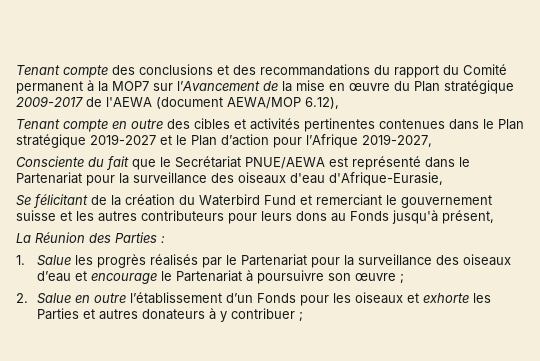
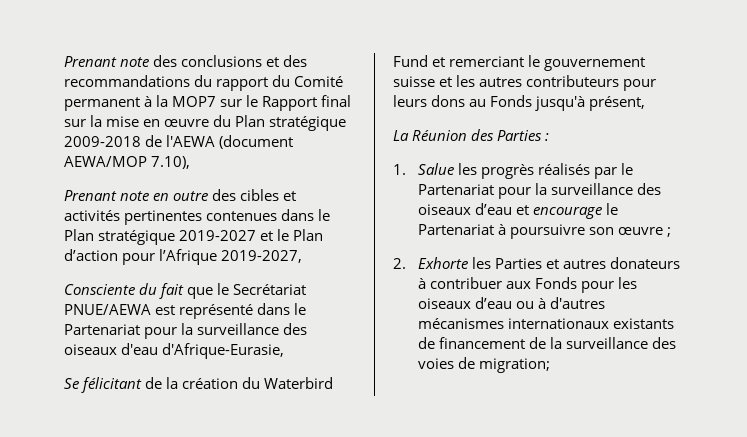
[16,65,108,78] Tenant compte -> [64,56,150,67] Prenant note
[177,81,278,91] l’Avancement de -> [246,95,352,111] [64,119,86,127] le Rapport final sur
[16,96,83,107] 2009-2017 -> [64,136,141,147] 2009-2018
[305,97,339,109] [16,119,108,132] 6.12), // Tenant compte -> [151,156,191,169] [64,190,150,201] 7.10), // Prenant note
[36,292,469,306] Salue en outre l’établissement d’un Fonds pour les oiseaux et exhorte -> [417,257,468,269] Exhorte
[219,308,303,322] y contribuer ; -> [429,277,637,293] [417,297,605,309] [417,318,674,329] [417,337,676,349] [417,357,550,373] contribuer aux Fonds pour les oiseaux d’eau ou à d'autres mécanismes internationaux existants de financement de la surveillance des voies de migration;

